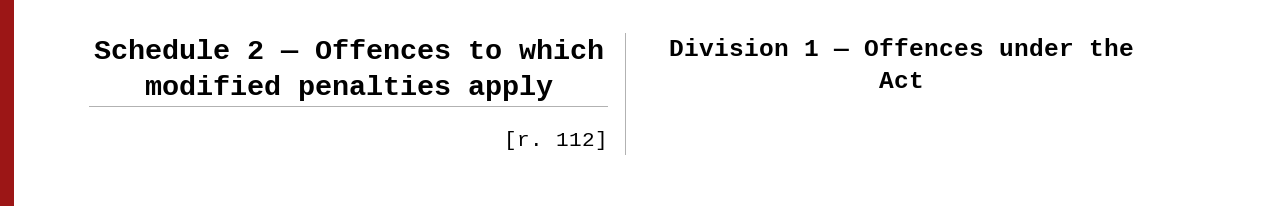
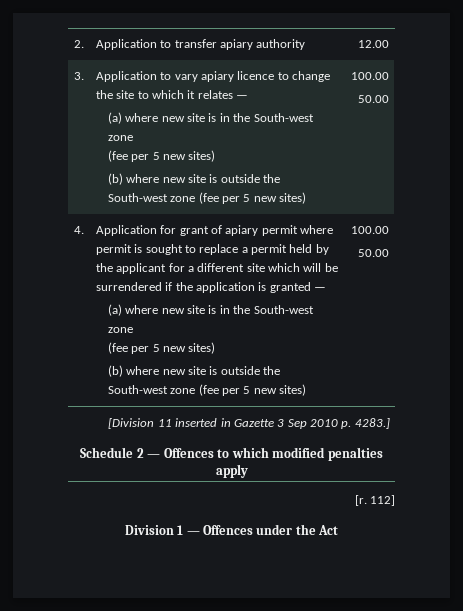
(93, 49) none -> [73,40,84,48] [95,39,306,50] [358,40,390,48] [73,72,84,80] [95,71,331,82] [95,90,249,99] [107,112,314,124] [107,135,133,141] [107,150,216,162] [107,173,281,185] [107,192,307,204] [351,72,390,80] [358,95,390,103] [73,226,84,234] [95,225,334,236] [95,244,329,255] [95,263,338,274] [95,282,327,293] [107,304,314,316] [107,327,133,333] [107,342,216,354] [107,365,281,377] [107,384,307,396] [351,226,390,234] [358,249,390,257] [108,418,390,429] 2. | Application to transfer apiary authority | 12.00 // 3. | Application to vary apiary licence to change the site to which it relates — // (a) where new site is in the South-west zone // (fee per 5 new sites) // (b) where new site is outside the South-west zone (fee per 5 new sites) | 100.00 // 50.00 // 4. | Application for grant of apiary permit where permit is sought to replace a permit held by the applicant for a different site which will be surrendered if the application is granted — // (a) where new site is in the South-west zone // (fee per 5 new sites) // (b) where new site is outside the South-west zone (fee per 5 new sites) | 100.00 // 50.00 // [Division 11 inserted in Gazette 3 Sep 2010 p. 4283.] //

